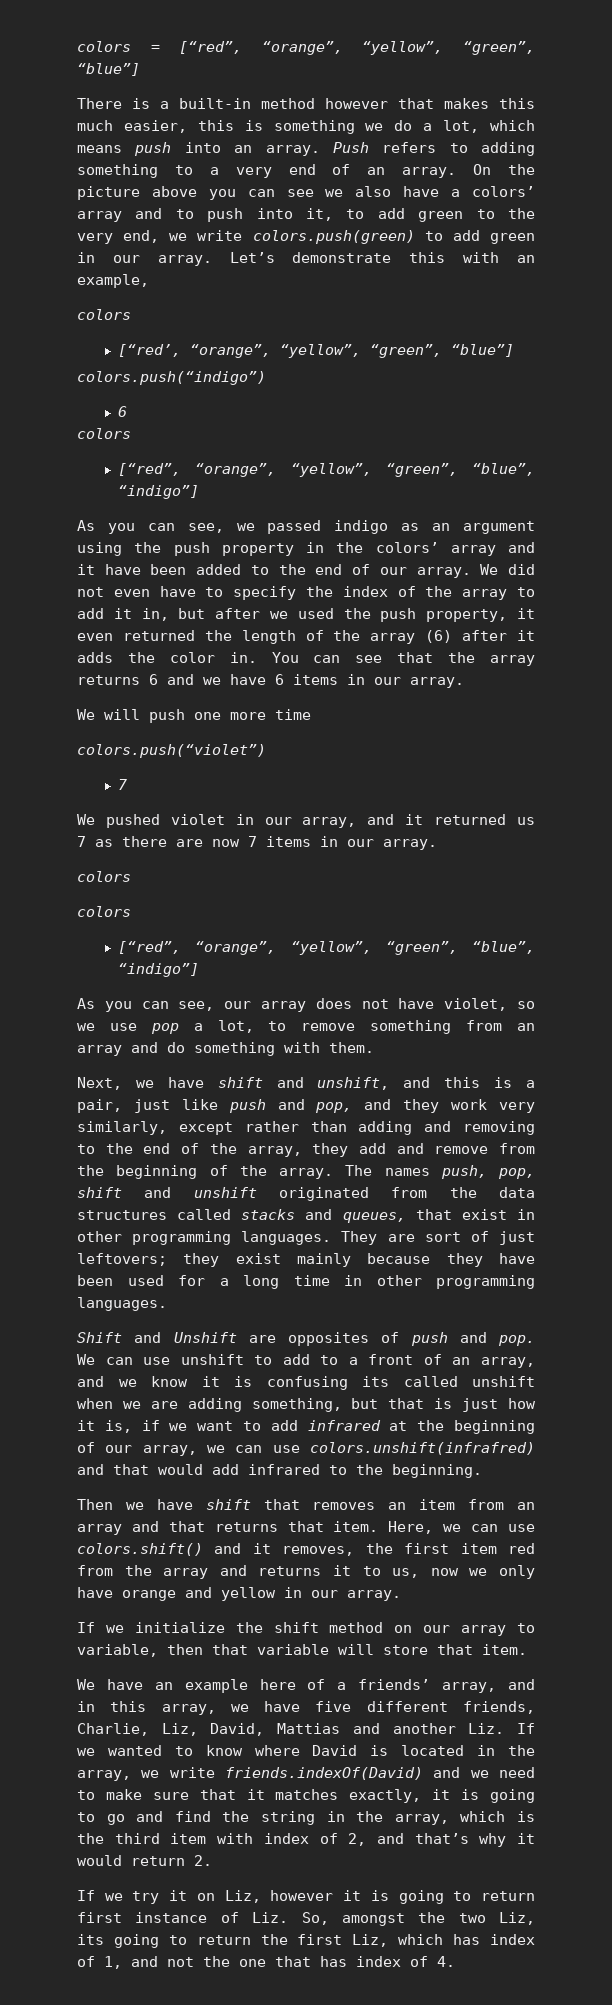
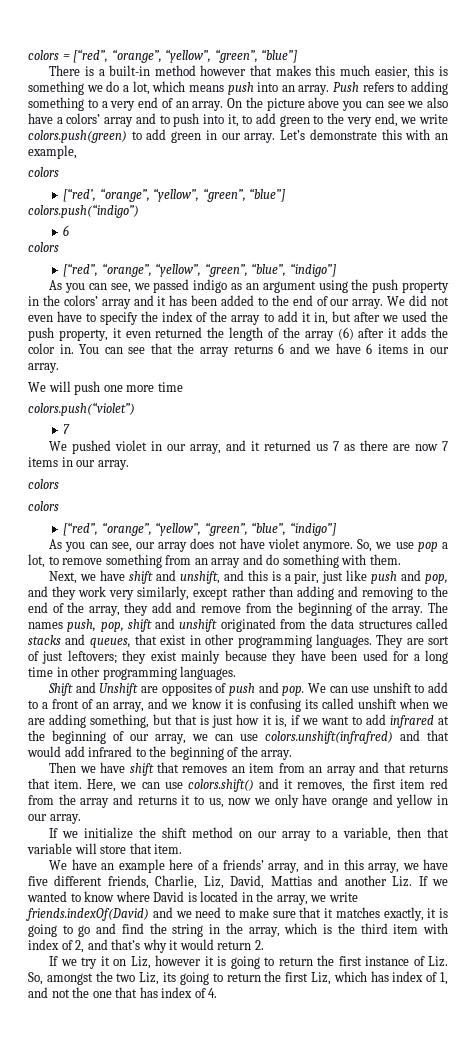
[104,564,141,575] have -> [169,295,188,306] has
[444,998,535,1011] violet, so -> [267,538,373,552] violet anymore. So,
[392,1464,482,1478] beginning. -> [169,746,293,760] beginning of the array.
(536, 1628) none -> [332,831,339,838] a
(536, 1896) none -> [317,955,335,966] the

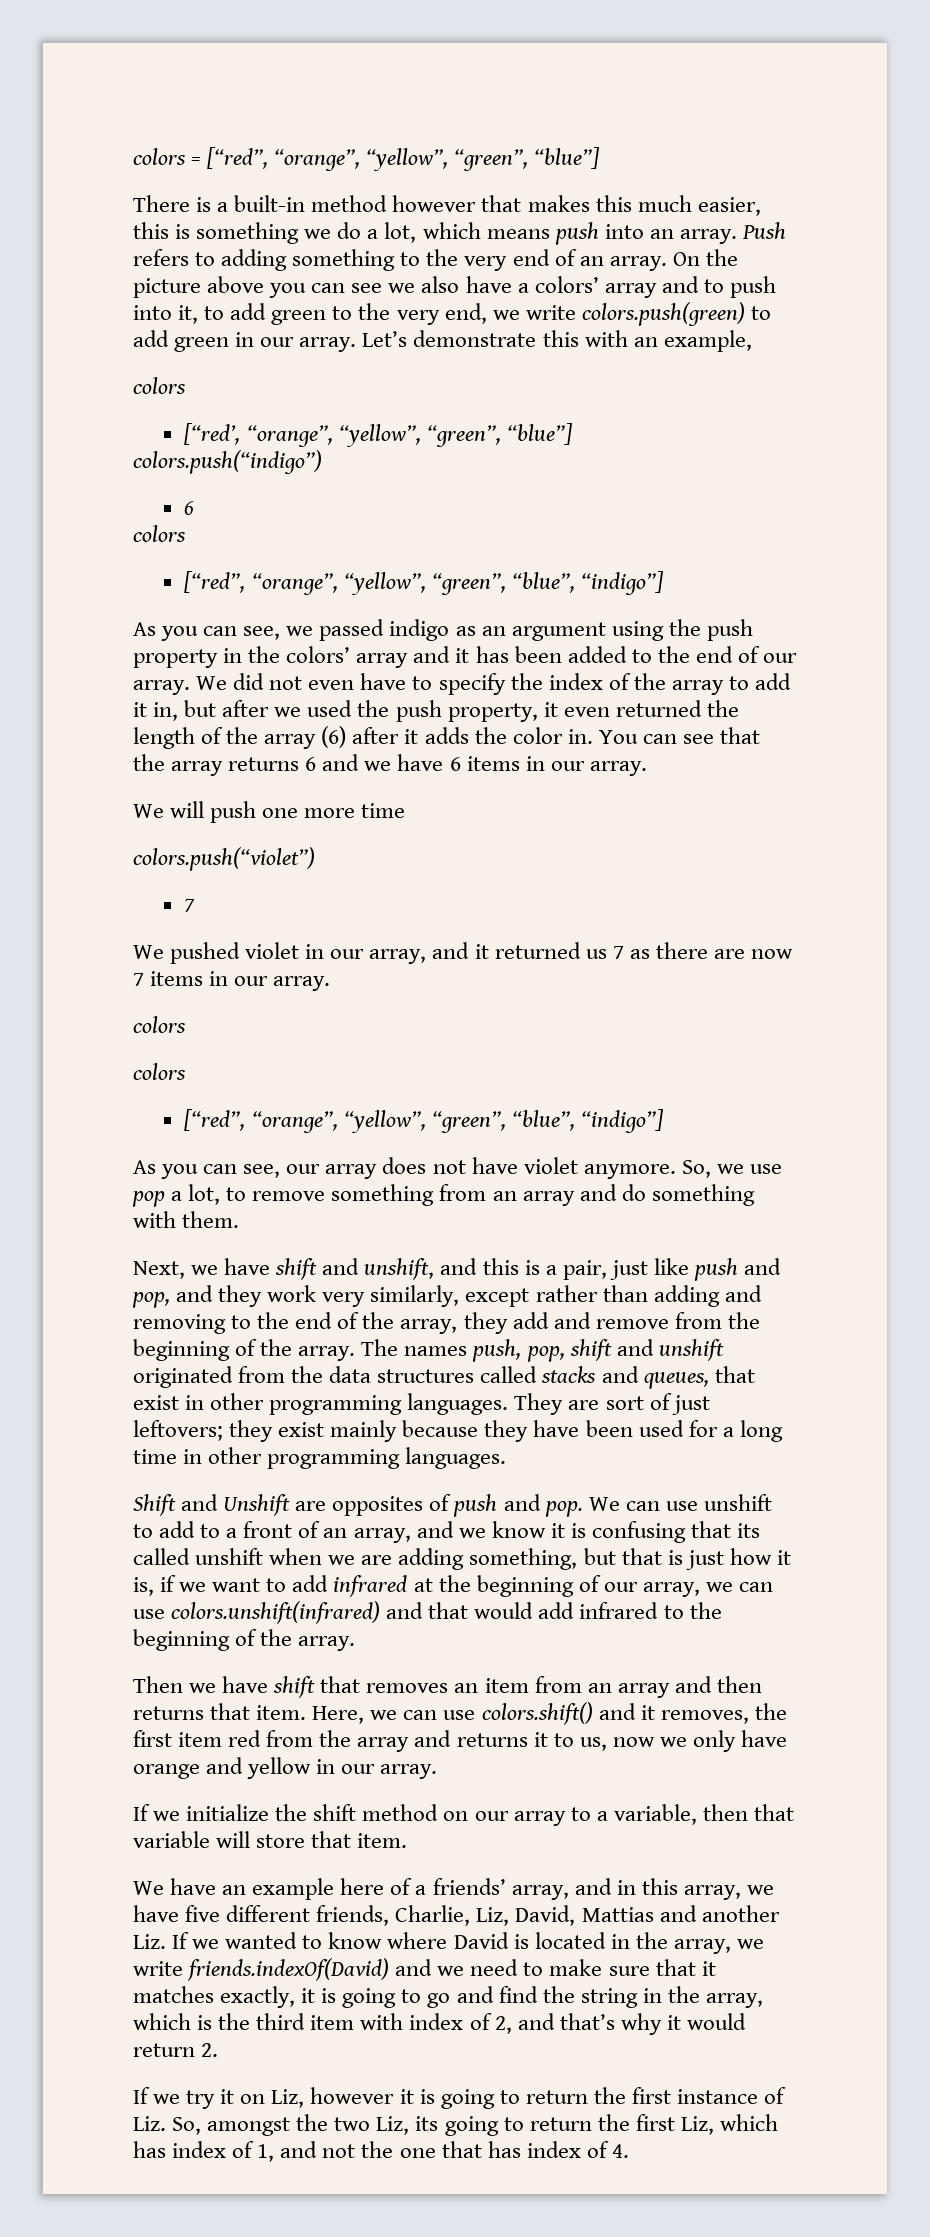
[101,101,108,108] a -> [426,249,459,266] the
(301, 705) none -> [691,1521,732,1538] that
[265,731,393,744] colors.unshift(infrafred) -> [171,1601,381,1624] colors.unshift(infrared)
[383,762,406,773] that -> [716,1676,762,1693] then

